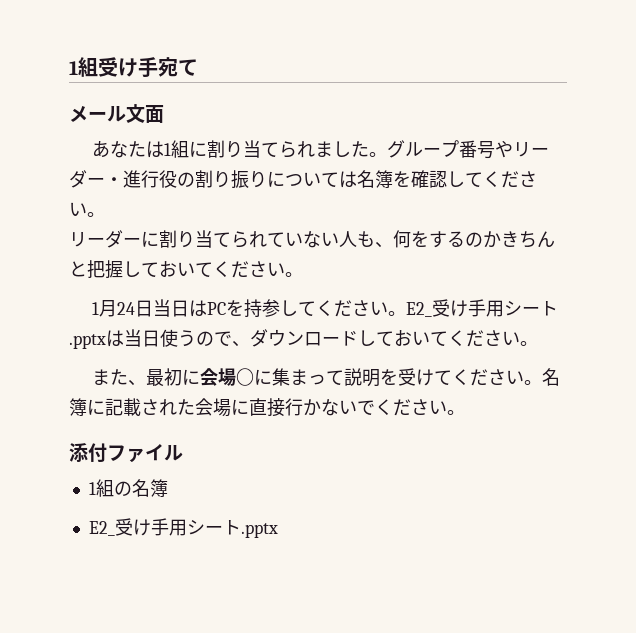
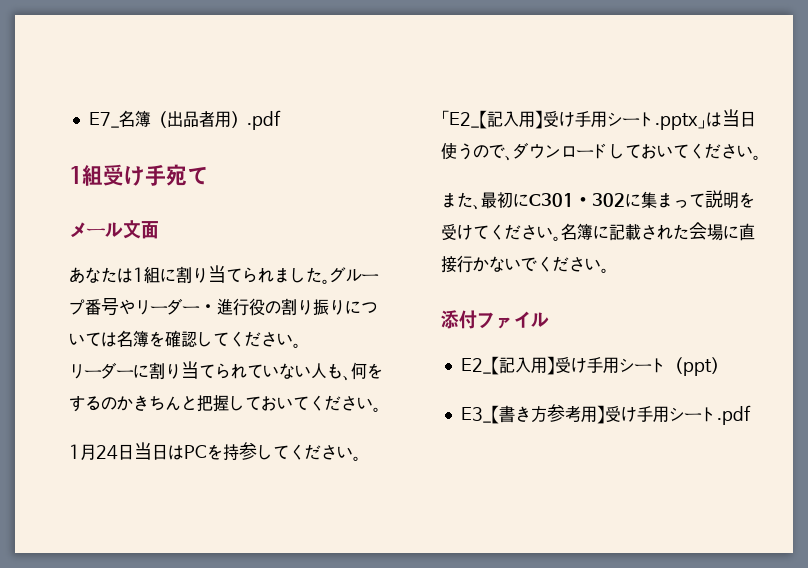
(69, 68) none -> [88,110,281,130] E7_名簿（出品者用）.pdf //
[406,299,559,317] [69,334,106,349] E2_受け手用シート.pptx -> [441,110,706,130] 「E2_【記入用】受け手用シート.pptx」
[200,368,255,386] 会場○ -> [529,193,625,207] C301・302
[88,479,168,497] [88,518,278,538] // 1組の名簿 // E2_受け手用シート.pptx -> [460,356,727,376] [460,404,751,425] // E2_【記入用】受け手用シート（ppt） // E3_【書き方参考用】受け手用シート.pdf

